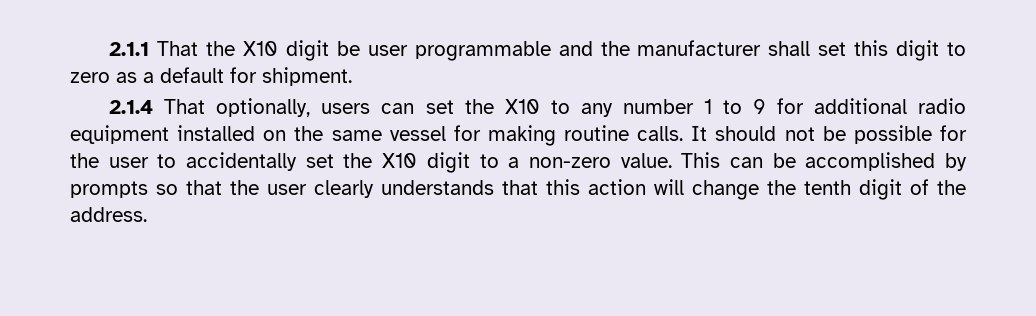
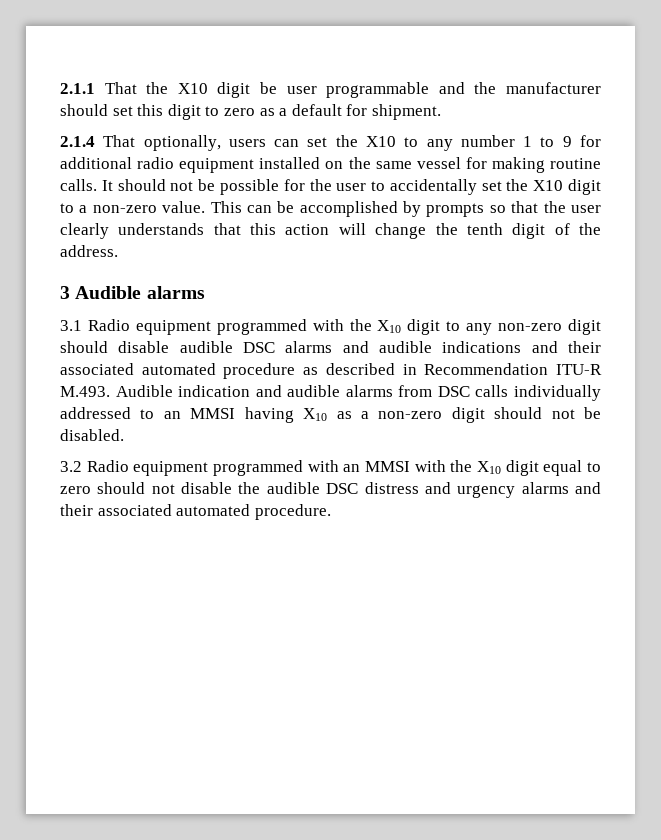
[768,41,811,56] shall -> [60,104,108,116] should
(147, 214) none -> [60,286,205,299] [60,319,602,335] [60,341,601,353] [60,363,602,379] [60,385,601,401] [60,407,601,423] [60,429,124,441] [60,460,602,476] [60,482,601,498] [60,504,331,520] // 3 Audible alarms // 3.1 Radio equipment programmed with the X10 digit to any non-zero digit should disable audible DSC alarms and audible indications and their associated automated procedure as described in Recommendation ITU-R M.493. Audible indication and audible alarms from DSC calls individually addressed to an MMSI having X10 as a non-zero digit should not be disabled. // 3.2 Radio equipment programmed with an MMSI with the X10 digit equal to zero should not disable the audible DSC distress and urgency alarms and their associated automated procedure.

